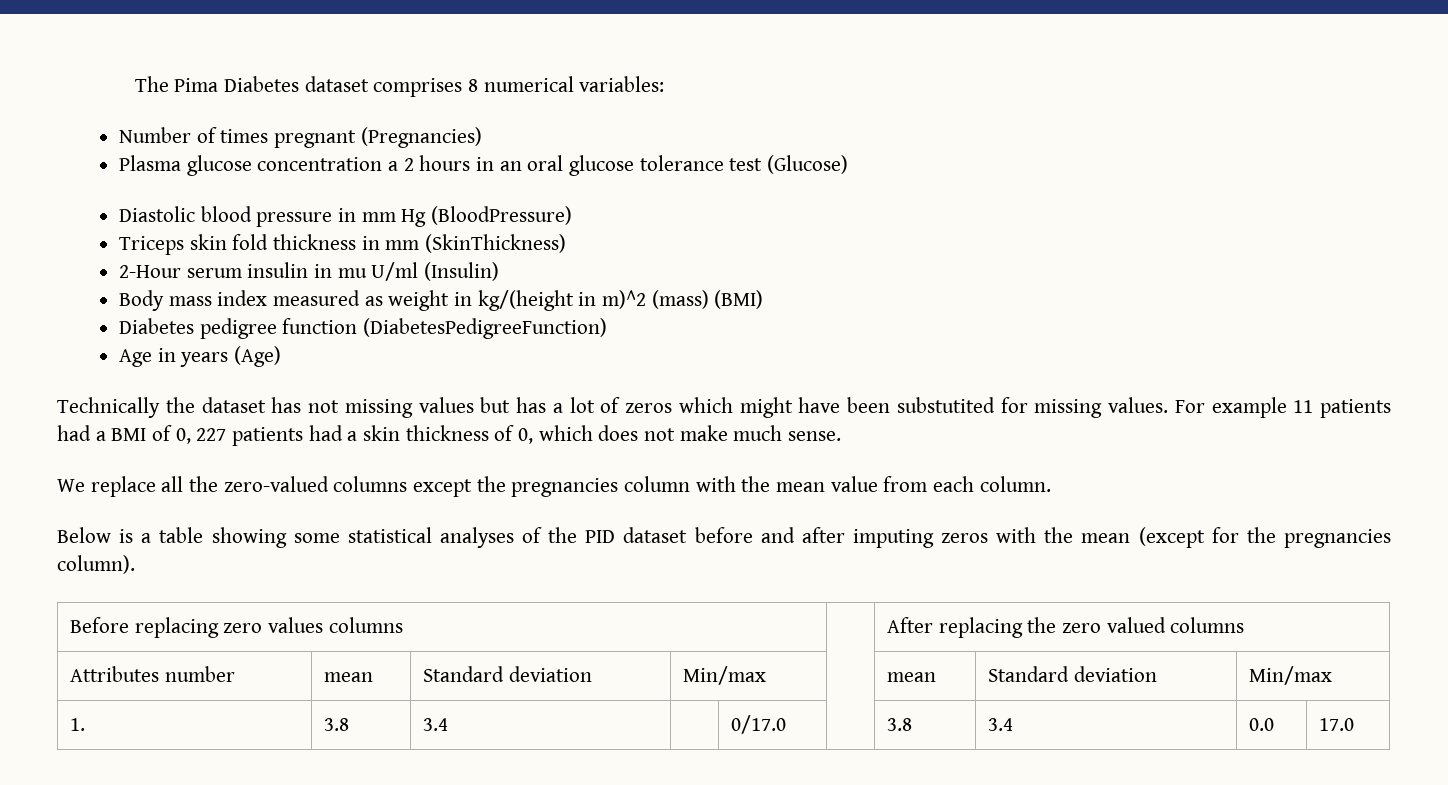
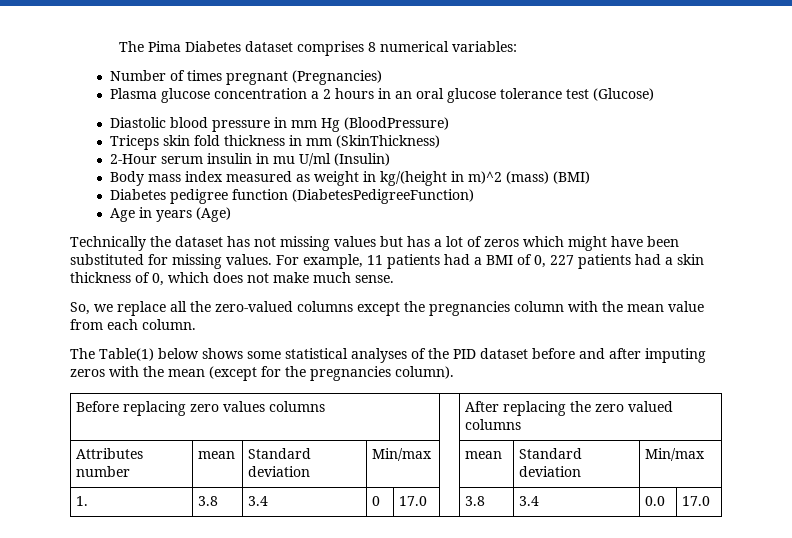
[896,397,995,413] substutited -> [70,254,144,265] substituted
[1211,397,1287,418] example -> [303,254,363,269] example,
[57,479,85,492] We -> [70,302,113,315] So, we
[57,527,287,548] Below is a table showing -> [70,348,243,361] The Table(1) below shows
[731,715,787,734] | 0/17.0 -> [372,496,381,506] [399,496,428,506] 0 | 17.0

